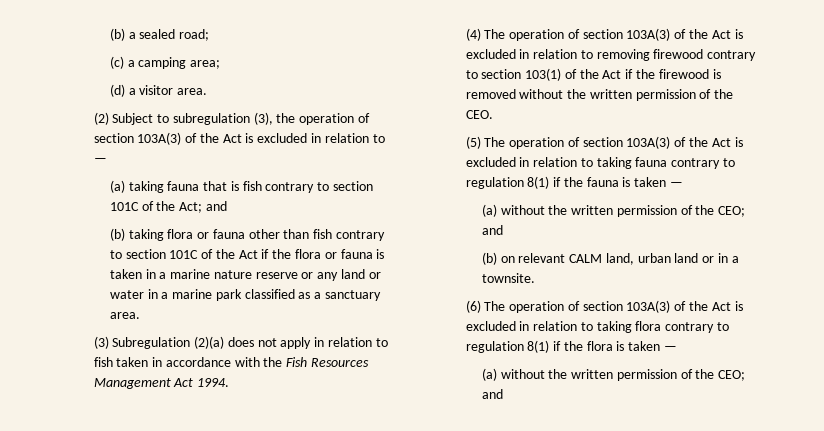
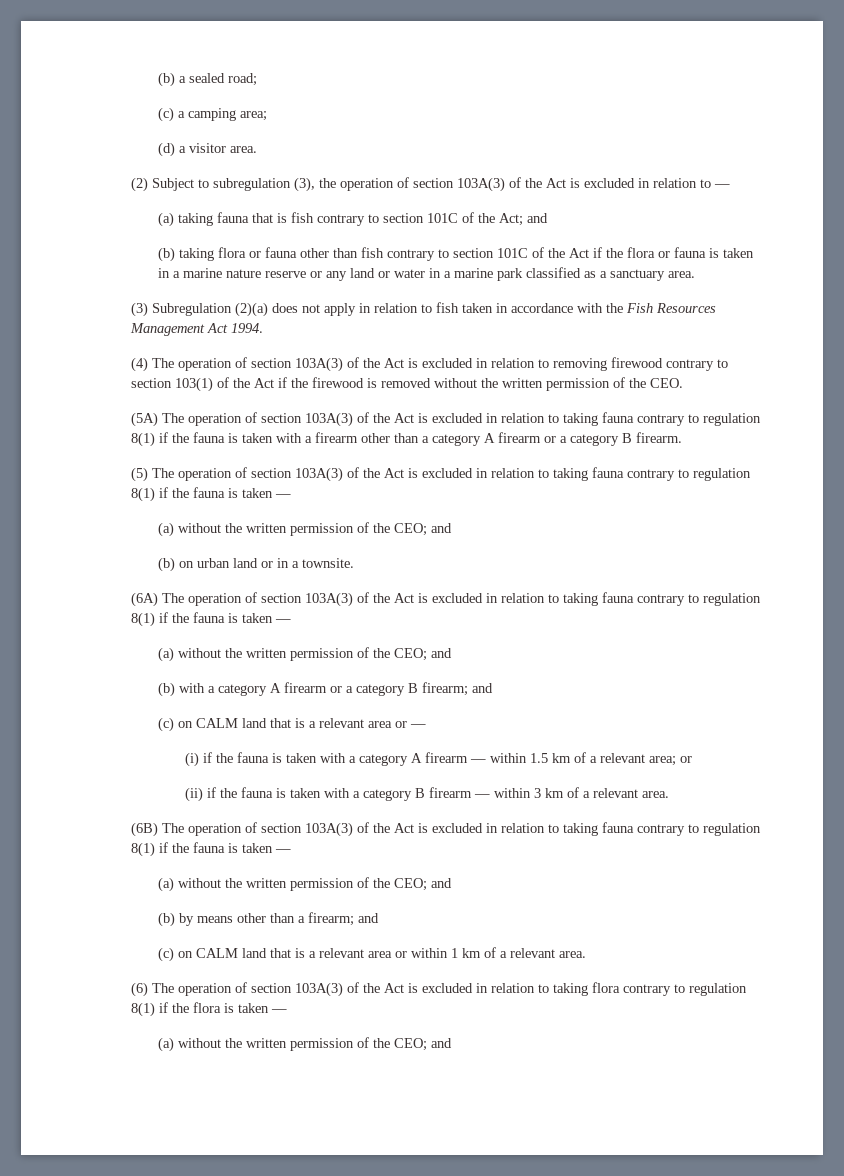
(493, 114) none -> [131,412,762,427] [131,432,683,447] // (5A) The operation of section 103A(3) of the Act is excluded in relation to taking fauna contrary to regulation 8(1) if the fauna is taken with a firearm other than a category A firearm or a category B firearm.
[518,253,634,265] relevant CALM land, -> (195, 564) none
(535, 278) none -> [131,592,762,607] [131,612,292,627] [158,647,453,662] [158,682,494,697] [158,717,427,732] [185,752,693,767] [185,787,670,802] [131,822,762,837] [131,842,292,857] [158,877,453,892] [158,912,380,927] [158,947,587,962] // (6A) The operation of section 103A(3) of the Act is excluded in relation to taking fauna contrary to regulation 8(1) if the fauna is taken — // (a) without the written permission of the CEO; and // (b) with a category A firearm or a category B firearm; and // (c) on CALM land that is a relevant area or — // (i) if the fauna is taken with a category A firearm — within 1.5 km of a relevant area; or // (ii) if the fauna is taken with a category B firearm — within 3 km of a relevant area. // (6B) The operation of section 103A(3) of the Act is excluded in relation to taking fauna contrary to regulation 8(1) if the fauna is taken — // (a) without the written permission of the CEO; and // (b) by means other than a firearm; and // (c) on CALM land that is a relevant area or within 1 km of a relevant area.

